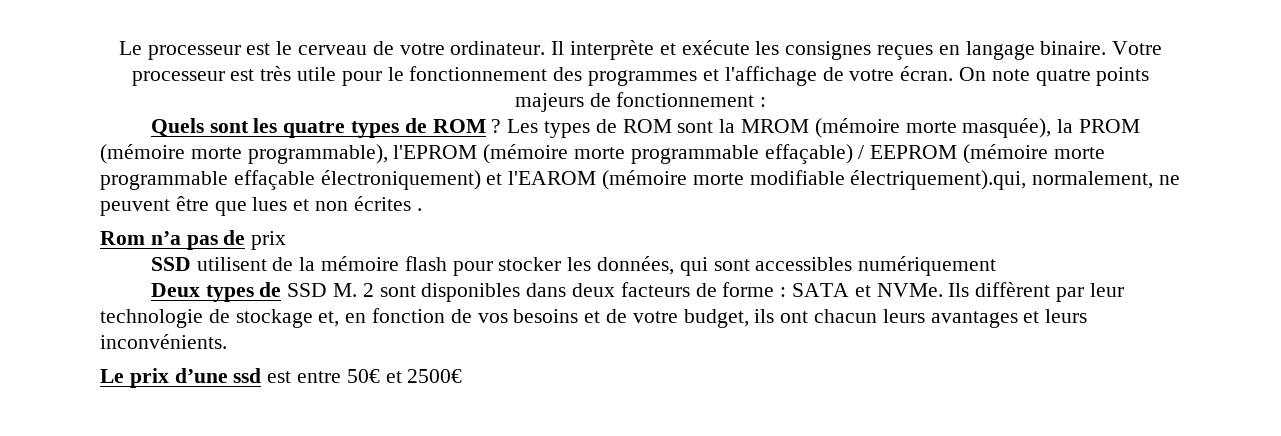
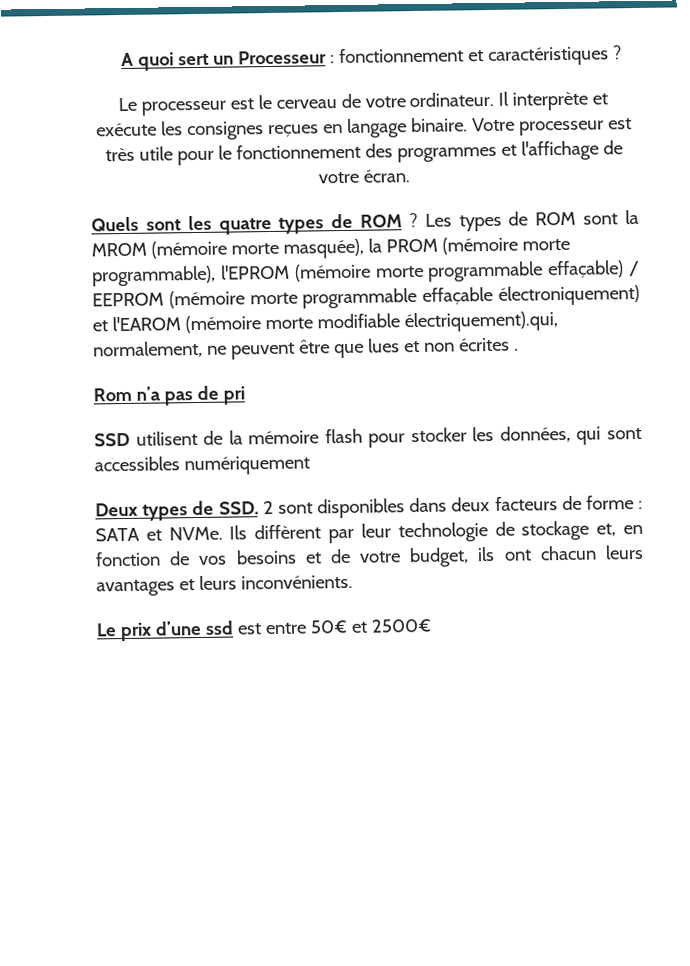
(118, 48) none -> [120,45,622,71] A quoi sert un Processeur : fonctionnement et caractéristiques ? //
[958,67,1150,86] [514,92,767,112] On note quatre points majeurs de fonctionnement : -> (410, 176) none
[251,231,287,250] prix -> [222,386,245,405] pri
[287,283,358,297] SSD M. -> [218,501,259,515] SSD.

